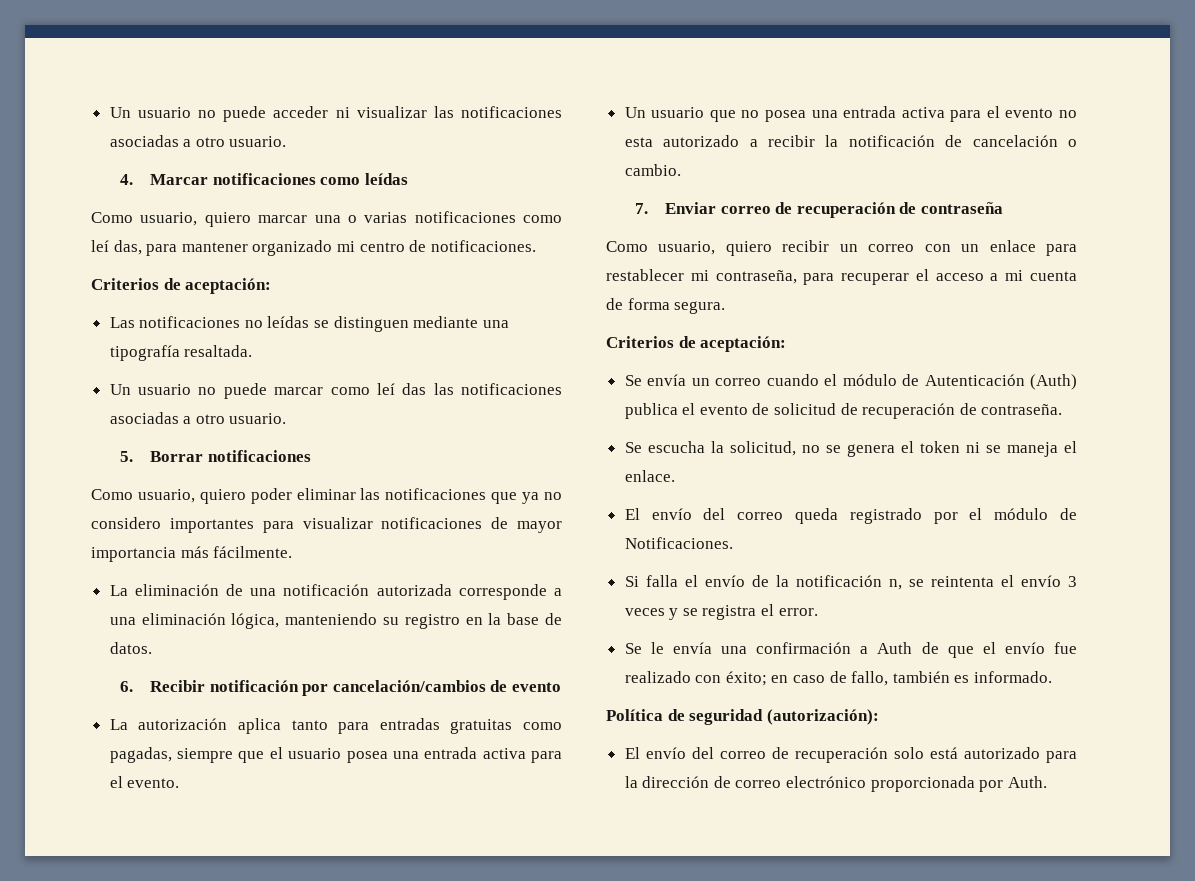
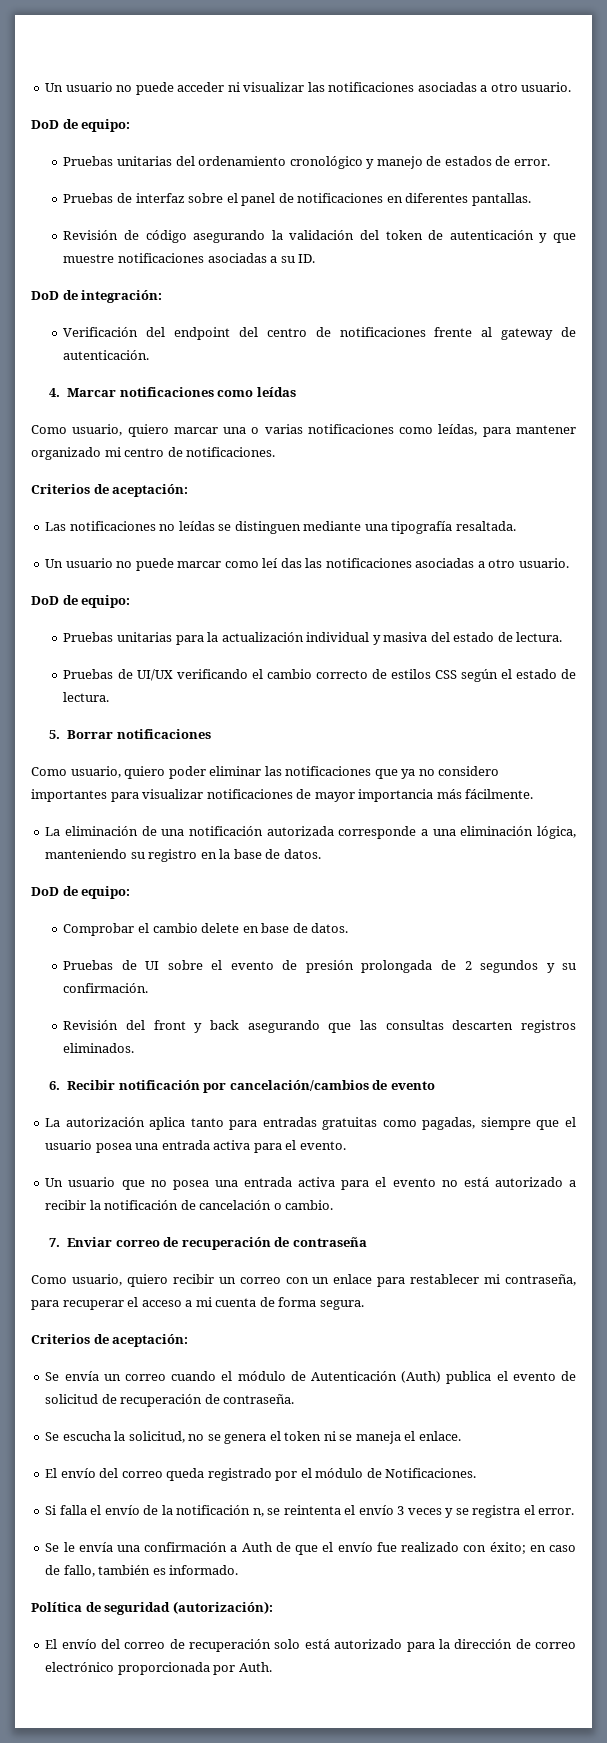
(287, 141) none -> [31,119,131,132] [63,156,550,169] [63,193,531,206] [63,230,576,243] [63,253,316,263] [31,290,163,303] [63,327,577,340] [63,350,150,360] // DoD de equipo: // Pruebas unitarias del ordenamiento cronológico y manejo de estados de error. // Pruebas de interfaz sobre el panel de notificaciones en diferentes pantallas. // Revisión de código asegurando la validación del token de autenticación y que muestre notificaciones asociadas a su ID. // DoD de integración: // Verificación del endpoint del centro de notificaciones frente al gateway de autenticación.
[91,240,142,255] leí das, -> [438,424,478,436] leídas,
(287, 418) none -> [31,595,131,608] [63,632,563,645] [63,669,576,682] [63,692,110,702] // DoD de equipo: // Pruebas unitarias para la actualización individual y masiva del estado de lectura. // Pruebas de UI/UX verificando el cambio correcto de estilos CSS según el estado de lectura.
(152, 648) none -> [31,886,131,899] [63,923,349,936] [63,960,576,973] [63,983,149,993] [63,1020,576,1033] [63,1043,135,1053] // DoD de equipo: // Comprobar el cambio delete en base de datos. // Pruebas de UI sobre el evento de presión prolongada de 2 segundos y su confirmación. // Revisión del front y back asegurando que las consultas descarten registros eliminados.
[624,137,653,147] esta -> [463,1177,489,1187] está

